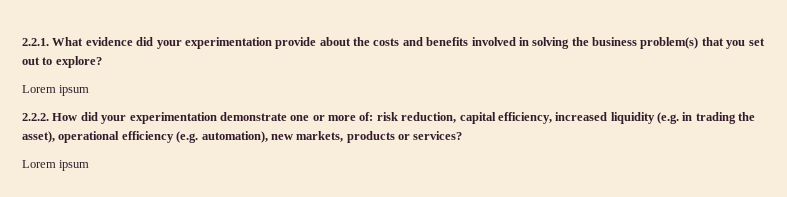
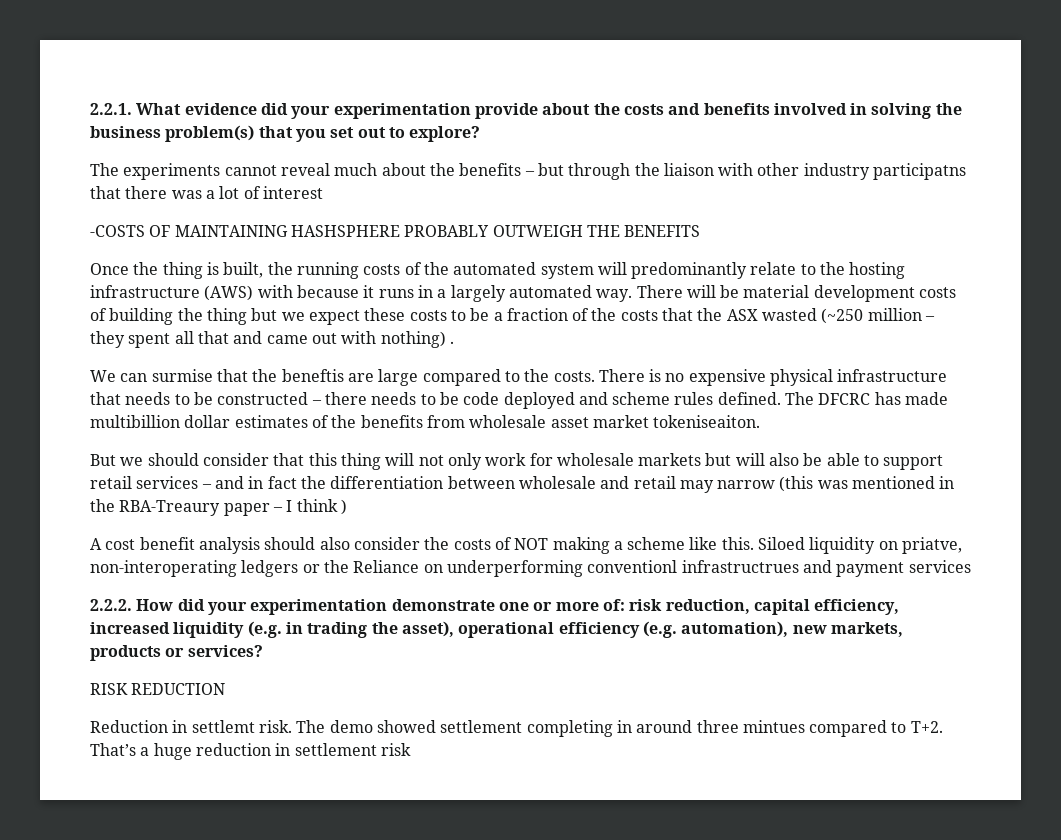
[22,85,90,96] Lorem ipsum -> [90,163,967,180] [90,186,323,199] [90,225,701,237] [90,262,906,279] [90,285,957,302] [90,308,936,325] [90,331,454,348] [90,369,948,386] [90,392,949,409] [90,415,761,428] [90,453,944,470] [90,476,955,493] [90,499,347,516] [90,537,963,554] [90,560,971,577] The experiments cannot reveal much about the benefits – but through the liaison with other industry participatns that there was a lot of interest // -COSTS OF MAINTAINING HASHSPHERE PROBABLY OUTWEIGH THE BENEFITS // Once the thing is built, the running costs of the automated system will predominantly relate to the hosting infrastructure (AWS) with because it runs in a largely automated way. There will be material development costs of building the thing but we expect these costs to be a fraction of the costs that the ASX wasted (~250 million – they spent all that and came out with nothing) . // We can surmise that the beneftis are large compared to the costs. There is no expensive physical infrastructure that needs to be constructed – there needs to be code deployed and scheme rules defined. The DFCRC has made multibillion dollar estimates of the benefits from wholesale asset market tokeniseaiton. // But we should consider that this thing will not only work for wholesale markets but will also be able to support retail services – and in fact the differentiation between wholesale and retail may narrow (this was mentioned in the RBA-Treaury paper – I think ) // A cost benefit analysis should also consider the costs of NOT making a scheme like this. Siloed liquidity on priatve, non-interoperating ledgers or the Reliance on underperforming conventionl infrastructrues and payment services
[22,160,90,171] Lorem ipsum -> [90,683,226,695] [90,720,943,737] [90,743,411,760] RISK REDUCTION // Reduction in settlemt risk. The demo showed settlement completing in around three mintues compared to T+2. That’s a huge reduction in settlement risk

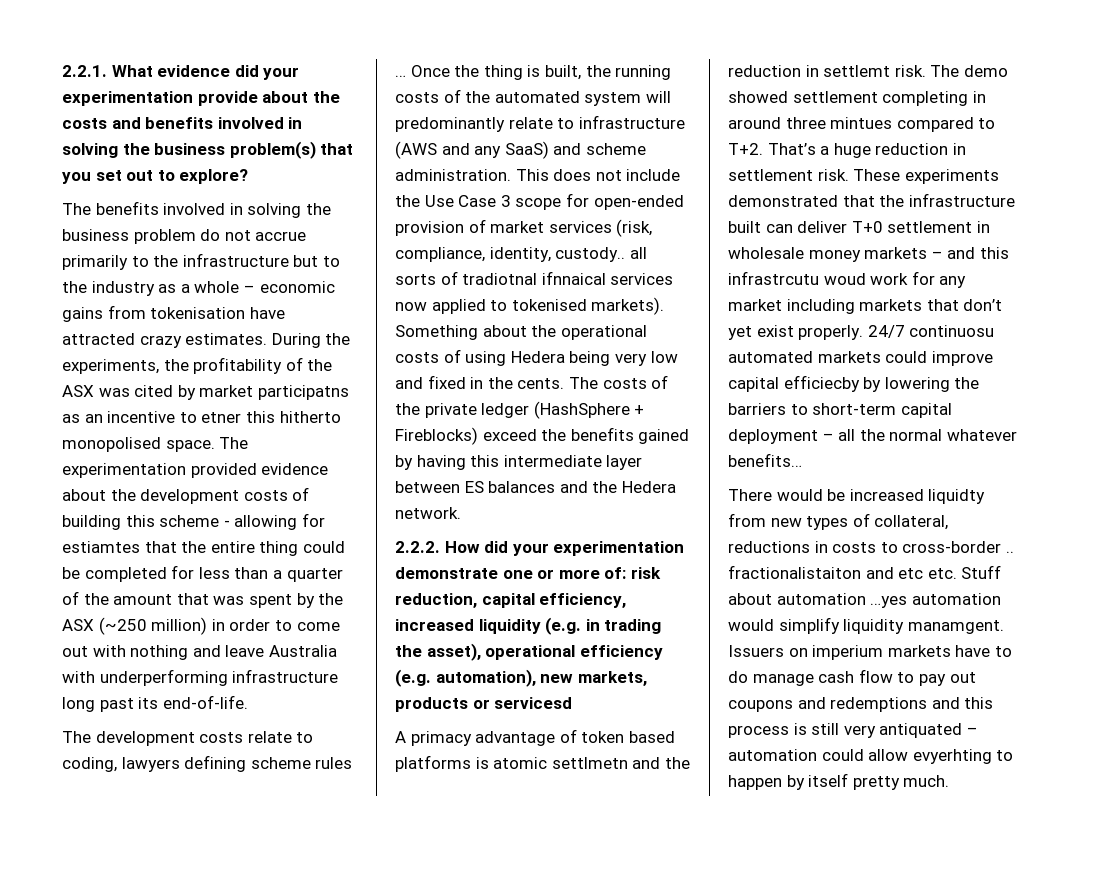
[123,163,967,180] [90,186,323,199] [90,225,701,237] experiments cannot reveal much about the benefits – but through the liaison with other industry participatns that there was a lot of interest // -COSTS OF MAINTAINING HASHSPHERE PROBABLY OUTWEIGH THE BENEFITS // -> [95,201,331,218] [62,229,307,244] [62,253,340,270] [62,281,335,296] [62,305,285,322] [62,333,351,348] [62,357,333,374] [62,385,349,400] [62,411,341,423] [62,437,249,452] [62,463,329,478] [62,487,310,504] [62,513,325,530] [62,541,345,556] [62,565,343,582] [62,591,344,608] [62,617,340,635] [62,645,337,660] [62,669,339,686] [62,695,248,712] [62,731,314,746] [62,755,353,772] [395,75,406,77] benefits involved in solving the business problem do not accrue primarily to the infrastructure but to the industry as a whole – economic gains from tokenisation have attracted crazy estimates. During the experiments, the profitability of the ASX was cited by market participatns as an incentive to etner this hitherto monopolised space. The experimentation provided evidence about the development costs of building this scheme - allowing for estiamtes that the entire thing could be completed for less than a quarter of the amount that was spent by the ASX (~250 million) in order to come out with nothing and leave Australia with underperforming infrastructure long past its end-of-life. // The development costs relate to coding, lawyers defining scheme rules …
[820,262,906,279] [90,285,957,302] [90,308,936,325] [90,331,454,348] [90,369,948,386] [90,392,949,409] [90,415,761,428] [90,453,944,470] [90,476,955,493] [90,499,347,516] [90,537,963,554] [90,560,971,577] the hosting infrastructure (AWS) with because it runs in a largely automated way. There will be material development costs of building the thing but we expect these costs to be a fraction of the costs that the ASX wasted (~250 million – they spent all that and came out with nothing) . // We can surmise that the beneftis are large compared to the costs. There is no expensive physical infrastructure that needs to be constructed – there needs to be code deployed and scheme rules defined. The DFCRC has made multibillion dollar estimates of the benefits from wholesale asset market tokeniseaiton. // But we should consider that this thing will not only work for wholesale markets but will also be able to support retail services – and in fact the differentiation between wholesale and retail may narrow (this was mentioned in the RBA-Treaury paper – I think ) // A cost benefit analysis should also consider the costs of NOT making a scheme like this. Siloed liquidity on priatve, non-interoperating ledgers or the Reliance on underperforming conventionl infrastructrues and payment services -> [578,115,685,129] [395,141,646,159] [395,169,681,181] [395,193,684,210] [395,219,653,237] [395,247,647,262] [395,271,674,285] [395,297,665,315] [395,325,647,340] [395,349,678,366] [395,375,669,389] [395,401,645,419] [395,427,690,445] [395,455,643,470] [395,481,676,493] [395,507,461,519] infrastructure (AWS and any SaaS) and scheme administration. This does not include the Use Case 3 scope for open-ended provision of market services (risk, compliance, identity, custody.. all sorts of tradiotnal ifnnaical services now applied to tokenised markets). Something about the operational costs of using Hedera being very low and fixed in the cents. The costs of the private ledger (HashSphere + Fireblocks) exceed the benefits gained by having this intermediate layer between ES balances and the Hedera network.
[187,645,263,657] [90,683,226,695] [90,720,168,733] services? // RISK REDUCTION // Reduction -> [494,697,573,709] [395,729,675,746] [395,755,690,772] [728,65,801,77] servicesd // A primacy advantage of token based platforms is atomic settlmetn and the reduction
[380,743,411,756] risk -> [817,169,999,184] [728,193,1015,207] [728,221,990,233] [728,247,1009,262] [728,271,967,288] [728,299,1003,314] [728,325,995,340] [728,351,993,366] [728,375,980,392] [728,403,952,418] [728,429,1017,444] [728,453,802,467] [728,489,986,504] [728,513,949,530] [728,541,1014,553] [728,565,1002,579] [728,593,1001,608] [728,617,1004,634] [728,645,1012,660] [728,669,976,686] [728,697,994,712] [728,723,978,738] [728,749,1014,764] [728,773,950,790] risk. These experiments demonstrated that the infrastructure built can deliver T+0 settlement in wholesale money markets – and this infrastrcutu woud work for any market including markets that don’t yet exist properly. 24/7 continuosu automated markets could improve capital efficiecby by lowering the barriers to short-term capital deployment – all the normal whatever benefits… // There would be increased liquidty from new types of collateral, reductions in costs to cross-border .. fractionalistaiton and etc etc. Stuff about automation …yes automation would simplify liquidity manamgent. Issuers on imperium markets have to do manage cash flow to pay out coupons and redemptions and this process is still very antiquated – automation could allow evyerhting to happen by itself pretty much.

